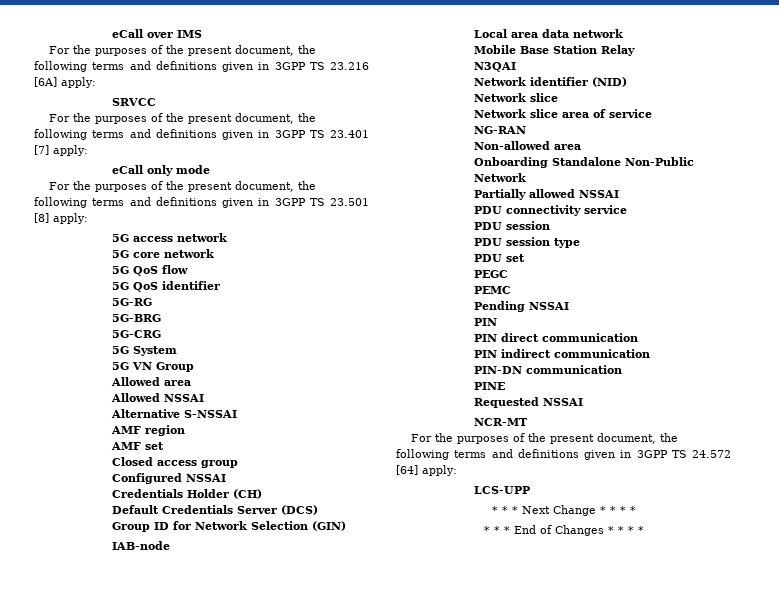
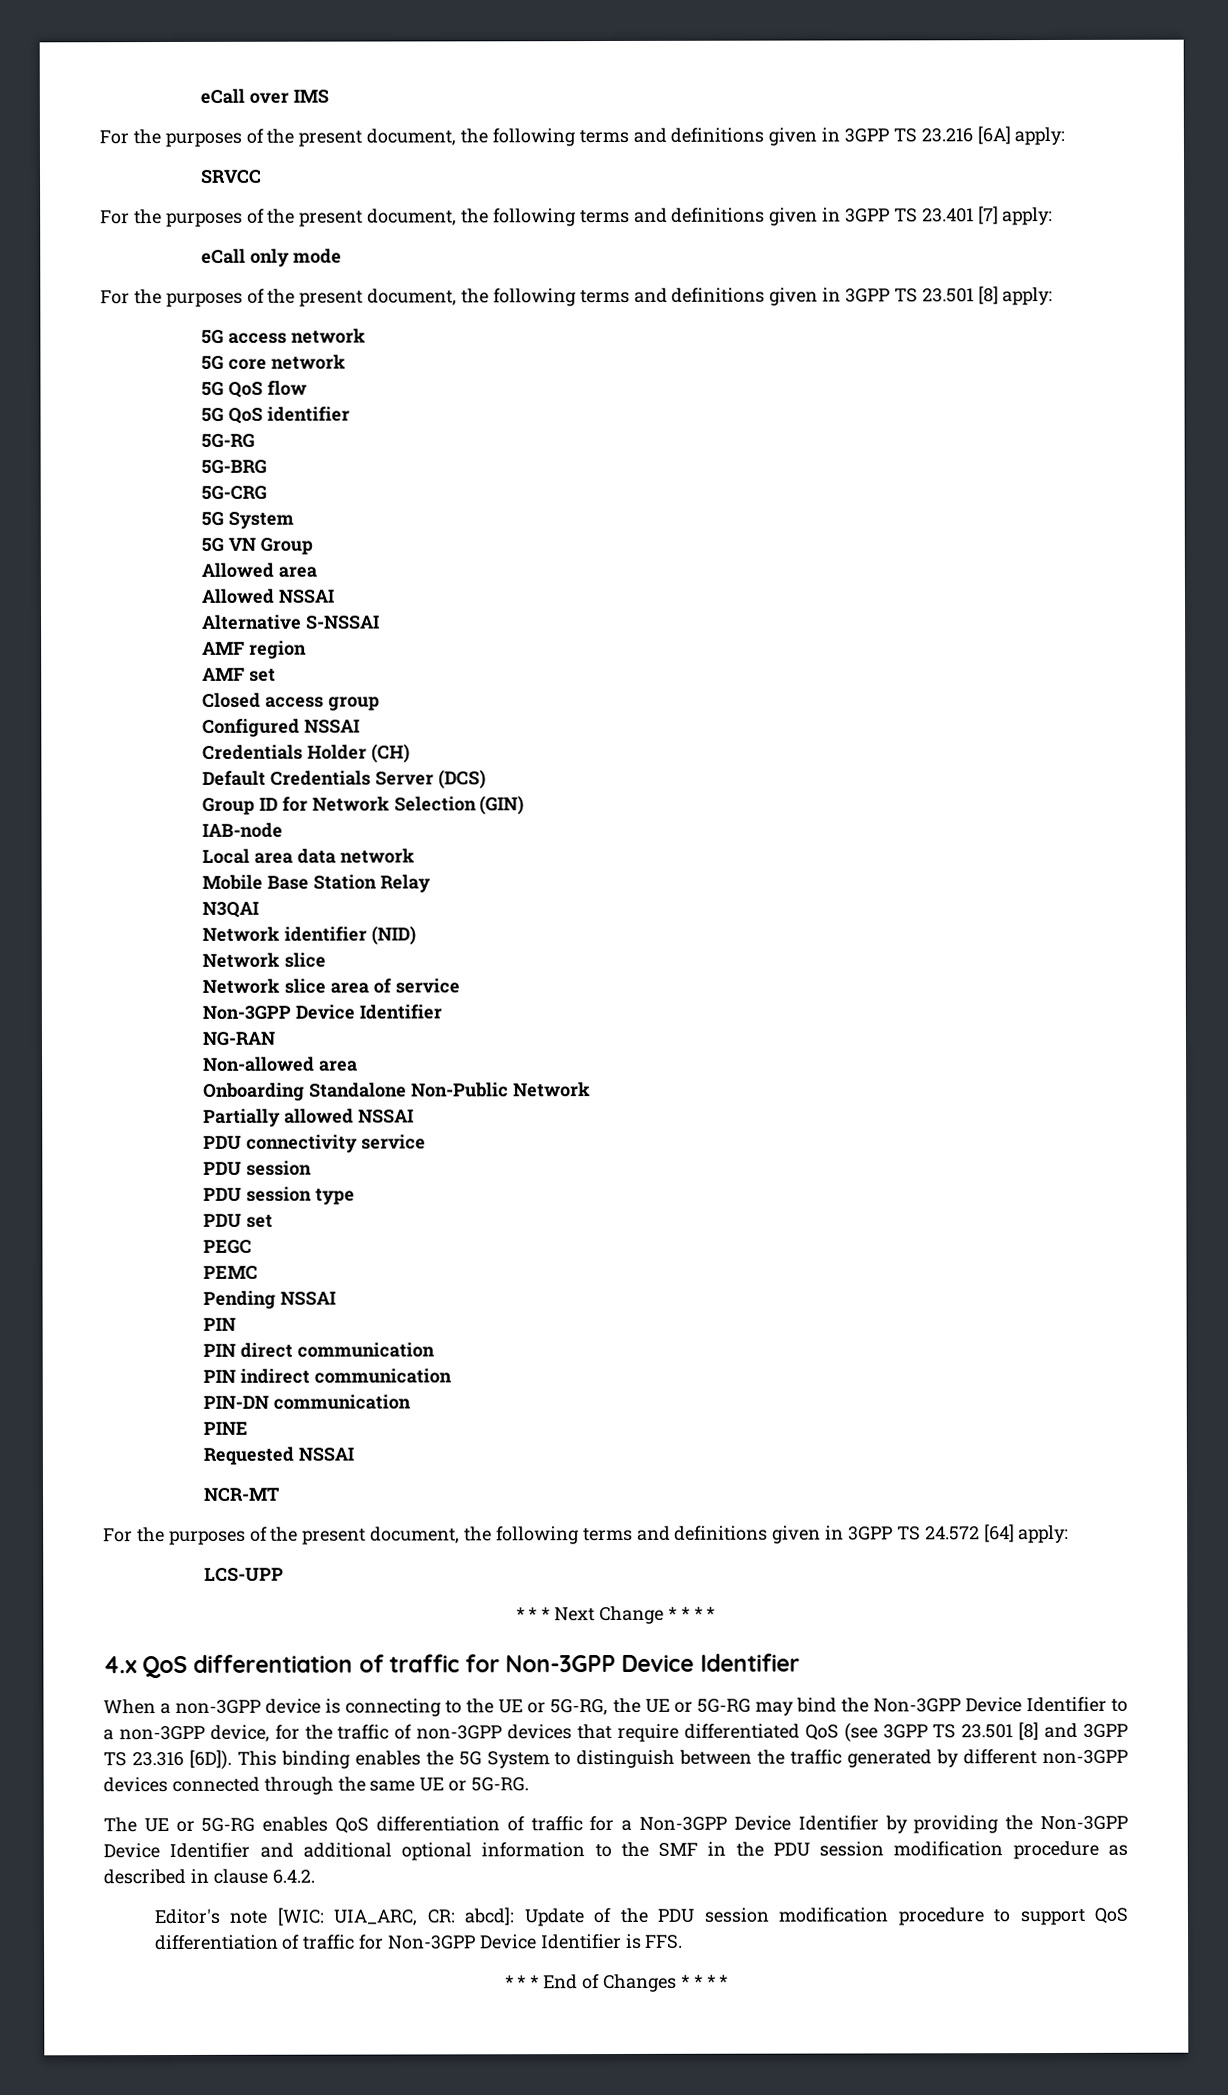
(653, 113) none -> [202,1004,442,1020] // Non-3GPP Device Identifier
(636, 510) none -> [103,1653,800,1679] [103,1696,1128,1717] [103,1722,1129,1743] [103,1749,1129,1770] [103,1776,530,1795] [103,1815,1129,1834] [103,1840,1128,1861] [103,1868,315,1885] [153,1907,1128,1927] [154,1933,684,1951] // 4.x QoS differentiation of traffic for Non-3GPP Device Identifier // When a non-3GPP device is connecting to the UE or 5G-RG, the UE or 5G-RG may bind the Non-3GPP Device Identifier to a non-3GPP device, for the traffic of non-3GPP devices that require differentiated QoS (see 3GPP TS 23.501 [8] and 3GPP TS 23.316 [6D]). This binding enables the 5G System to distinguish between the traffic generated by different non-3GPP devices connected through the same UE or 5G-RG. // The UE or 5G-RG enables QoS differentiation of traffic for a Non-3GPP Device Identifier by providing the Non-3GPP Device Identifier and additional optional information to the SMF in the PDU session modification procedure as described in clause 6.4.2. // Editor's note [WIC: UIA_ARC, CR: abcd]: Update of the PDU session modification procedure to support QoS differentiation of traffic for Non-3GPP Device Identifier is FFS.

